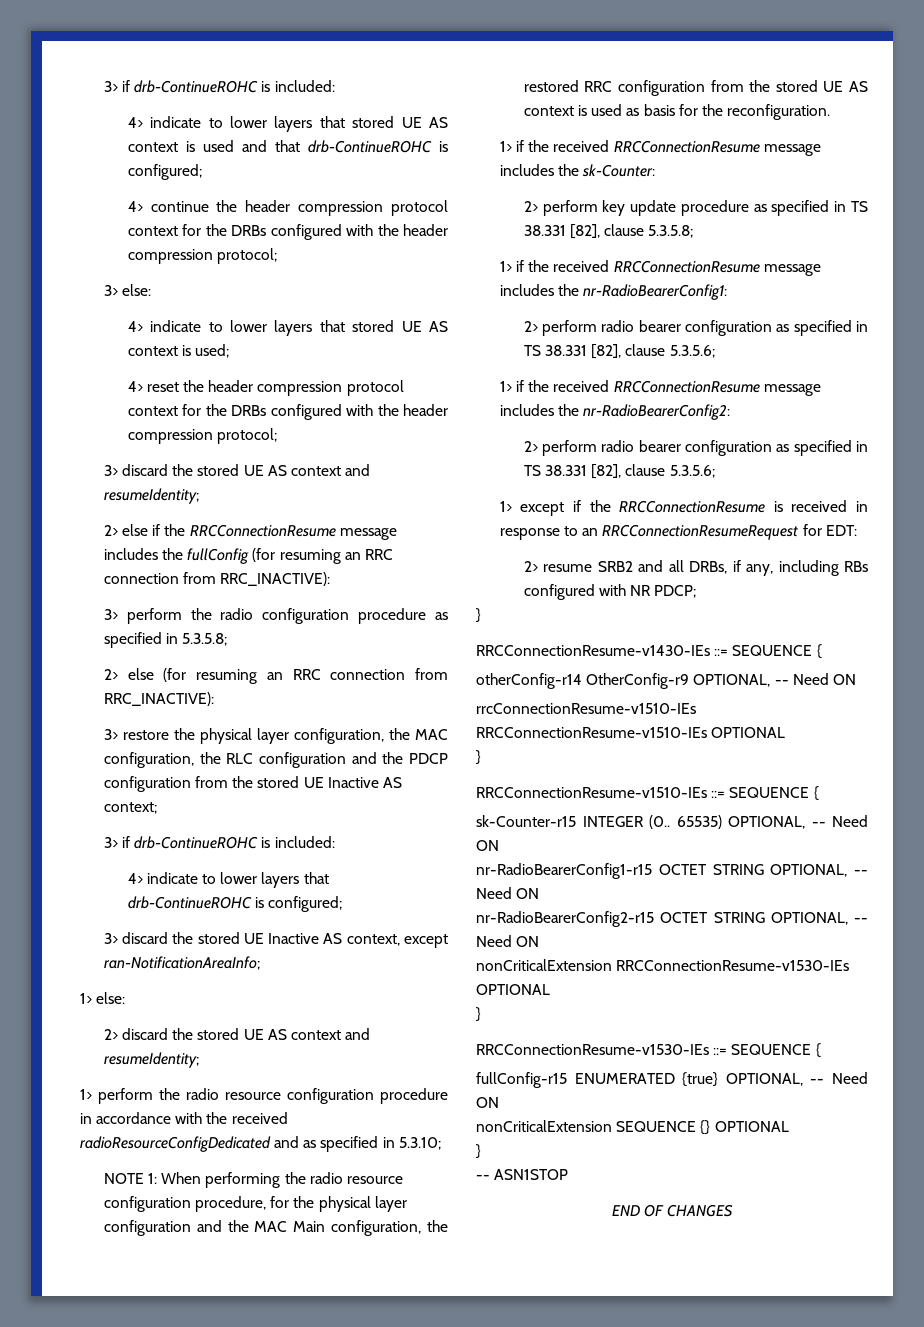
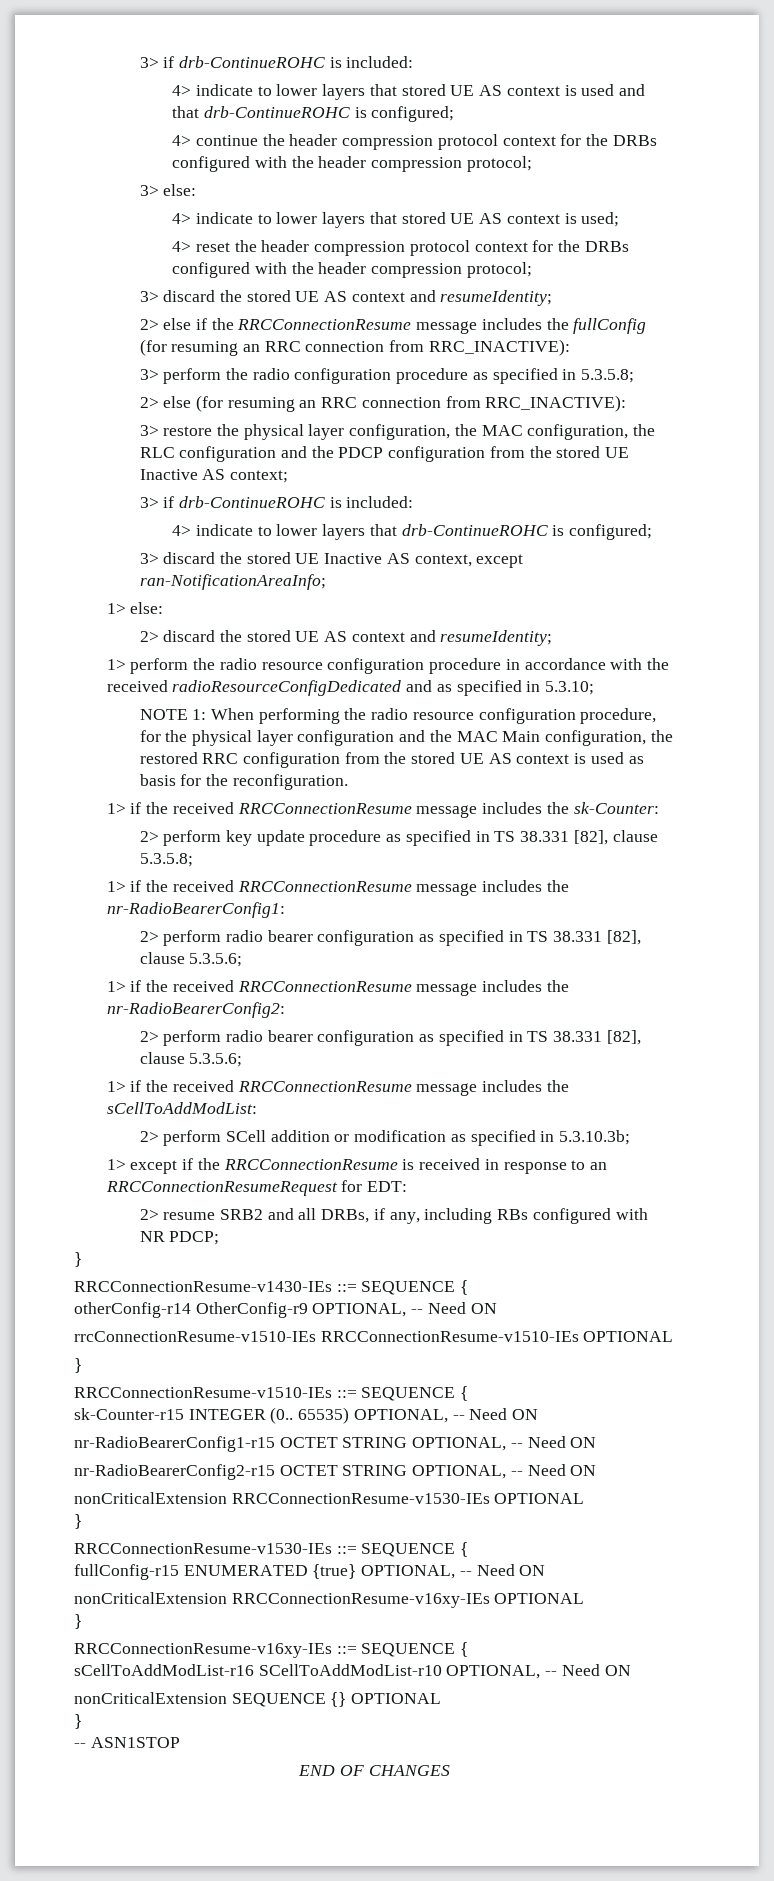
(715, 471) none -> [106,1080,569,1096] [106,1102,257,1114] [139,1130,631,1146] // 1> if the received RRCConnectionResume message includes the sCellToAddModList: // 2> perform SCell addition or modification as specified in 5.3.10.3b;
(499, 1102) none -> [74,1592,585,1608] [74,1614,82,1629] [74,1642,469,1658] [74,1664,631,1679] // nonCriticalExtension RRCConnectionResume-v16xy-IEs OPTIONAL // } // RRCConnectionResume-v16xy-IEs ::= SEQUENCE { // sCellToAddModList-r16 SCellToAddModList-r10 OPTIONAL, -- Need ON

